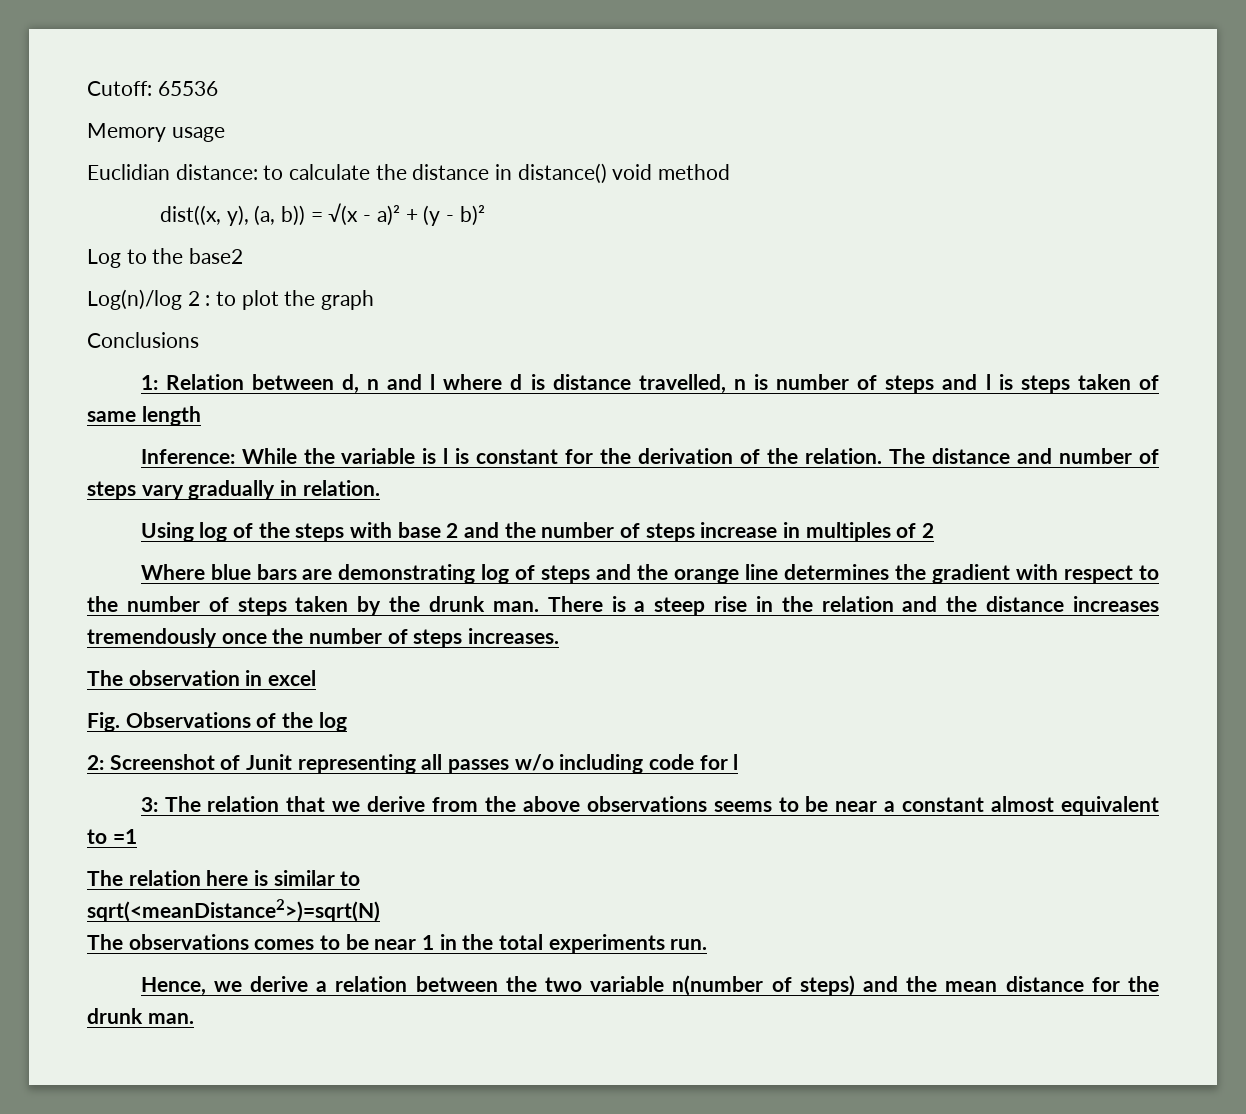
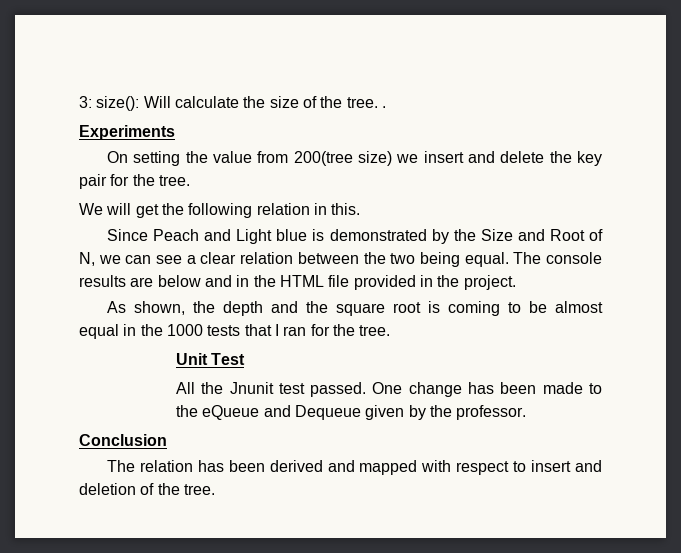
[87,81,218,96] [87,123,225,142] [87,163,731,184] [160,203,485,226] [87,248,244,268] [87,289,375,310] [87,332,199,348] [140,374,1159,394] [87,406,201,426] [140,448,1159,464] [87,480,380,500] [140,522,934,542] [140,564,1159,584] [87,596,1160,616] [87,628,560,648] [87,670,317,686] [87,712,347,732] [87,754,739,774] [140,796,1160,816] [87,829,137,844] [87,870,361,886] [87,899,380,922] [87,934,708,954] [140,975,1159,996] [87,1008,194,1024] Cutoff: 65536 // Memory usage // Euclidian distance: to calculate the distance in distance() void method // dist((x, y), (a, b)) = √(x - a)² + (y - b)² // Log to the base2 // Log(n)/log 2 : to plot the graph // Conclusions // 1: Relation between d, n and l where d is distance travelled, n is number of steps and l is steps taken of same length // Inference: While the variable is l is constant for the derivation of the relation. The distance and number of steps vary gradually in relation. // Using log of the steps with base 2 and the number of steps increase in multiples of 2 // Where blue bars are demonstrating log of steps and the orange line determines the gradient with respect to the number of steps taken by the drunk man. There is a steep rise in the relation and the distance increases tremendously once the number of steps increases. // The observation in excel // Fig. Observations of the log // 2: Screenshot of Junit representing all passes w/o including code for l // 3: The relation that we derive from the above observations seems to be near a constant almost equivalent to =1 // The relation here is similar to // sqrt(<meanDistance2>)=sqrt(N) // The observations comes to be near 1 in the total experiments run. // Hence, we derive a relation between the two variable n(number of steps) and the mean distance for the drunk man. -> [79,96,386,111] [79,125,175,140] [107,151,602,166] [79,174,190,189] [79,203,361,218] [107,229,603,244] [79,252,602,267] [79,275,516,290] [107,301,604,316] [79,324,391,339] [175,353,246,365] [175,382,602,397] [175,405,527,420] [79,434,167,446] [107,460,602,475] [79,483,215,495] 3: size(): Will calculate the size of the tree. . // Experiments // On setting the value from 200(tree size) we insert and delete the key pair for the tree. // We will get the following relation in this. // Since Peach and Light blue is demonstrated by the Size and Root of N, we can see a clear relation between the two being equal. The console results are below and in the HTML file provided in the project. // As shown, the depth and the square root is coming to be almost equal in the 1000 tests that I ran for the tree. // Unit Test // All the Jnunit test passed. One change has been made to the eQueue and Dequeue given by the professor. // Conclusion // The relation has been derived and mapped with respect to insert and deletion of the tree.

